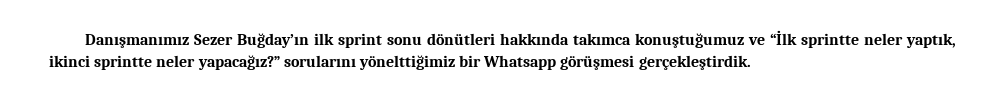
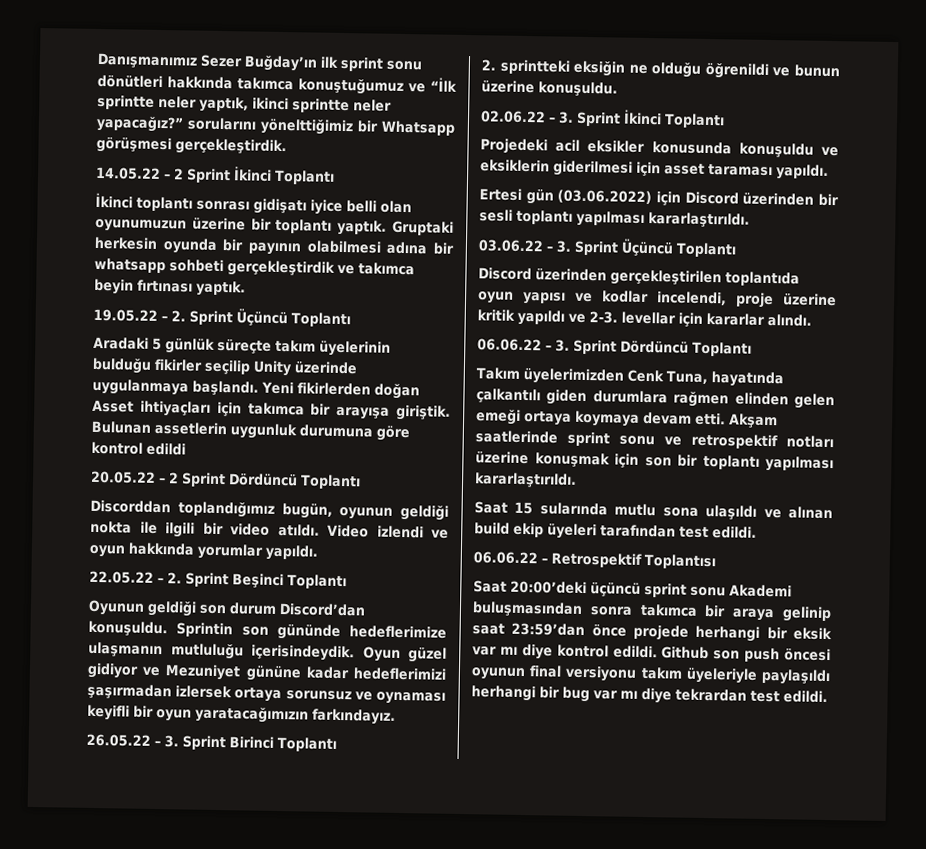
(751, 62) none -> [95,166,335,185] [95,192,412,215] [95,217,455,236] [94,236,454,256] [94,257,415,277] [94,278,246,297] [93,308,351,328] [93,336,391,357] [92,357,358,377] [92,378,420,400] [92,399,452,421] [91,420,410,442] [91,441,186,456] [90,470,361,490] [90,499,449,521] [90,520,449,539] [89,542,318,561] [89,570,347,590] [88,599,366,617] [88,620,447,641] [88,641,447,663] [87,662,446,682] [87,683,446,705] [87,704,396,725] [86,733,337,752] [481,59,840,79] [481,80,618,97] [480,109,725,129] [480,138,839,158] [480,159,829,180] [479,188,839,207] [479,209,750,228] [478,238,737,258] [478,267,800,287] [477,290,837,309] [477,309,812,327] [477,338,752,357] [476,367,784,388] [476,388,835,410] [476,409,778,429] [475,430,834,450] [475,451,834,473] [474,472,577,488] [474,501,833,520] [474,522,757,540] [473,551,716,570] [473,580,792,598] [472,601,832,623] [472,622,832,642] [472,643,831,663] [471,665,831,686] [471,685,828,704] // 14.05.22 – 2 Sprint İkinci Toplantı // İkinci toplantı sonrası gidişatı iyice belli olan oyunumuzun üzerine bir toplantı yaptık. Gruptaki herkesin oyunda bir payının olabilmesi adına bir whatsapp sohbeti gerçekleştirdik ve takımca beyin fırtınası yaptık. // 19.05.22 – 2. Sprint Üçüncü Toplantı // Aradaki 5 günlük süreçte takım üyelerinin bulduğu fikirler seçilip Unity üzerinde uygulanmaya başlandı. Yeni fikirlerden doğan Asset ihtiyaçları için takımca bir arayışa giriştik. Bulunan assetlerin uygunluk durumuna göre kontrol edildi // 20.05.22 – 2 Sprint Dördüncü Toplantı // Discorddan toplandığımız bugün, oyunun geldiği nokta ile ilgili bir video atıldı. Video izlendi ve oyun hakkında yorumlar yapıldı. // 22.05.22 – 2. Sprint Beşinci Toplantı // Oyunun geldiği son durum Discord’dan konuşuldu. Sprintin son gününde hedeflerimize ulaşmanın mutluluğu içerisindeydik. Oyun güzel gidiyor ve Mezuniyet gününe kadar hedeflerimizi şaşırmadan izlersek ortaya sorunsuz ve oynaması keyifli bir oyun yaratacağımızın farkındayız. // 26.05.22 – 3. Sprint Birinci Toplantı // 2. sprintteki eksiğin ne olduğu öğrenildi ve bunun üzerine konuşuldu. // 02.06.22 – 3. Sprint İkinci Toplantı // Projedeki acil eksikler konusunda konuşuldu ve eksiklerin giderilmesi için asset taraması yapıldı. // Ertesi gün (03.06.2022) için Discord üzerinden bir sesli toplantı yapılması kararlaştırıldı. // 03.06.22 – 3. Sprint Üçüncü Toplantı // Discord üzerinden gerçekleştirilen toplantıda oyun yapısı ve kodlar incelendi, proje üzerine kritik yapıldı ve 2-3. levellar için kararlar alındı. // 06.06.22 – 3. Sprint Dördüncü Toplantı // Takım üyelerimizden Cenk Tuna, hayatında çalkantılı giden durumlara rağmen elinden gelen emeği ortaya koymaya devam etti. Akşam saatlerinde sprint sonu ve retrospektif notları üzerine konuşmak için son bir toplantı yapılması kararlaştırıldı. // Saat 15 sularında mutlu sona ulaşıldı ve alınan build ekip üyeleri tarafından test edildi. // 06.06.22 – Retrospektif Toplantısı // Saat 20:00’deki üçüncü sprint sonu Akademi buluşmasından sonra takımca bir araya gelinip saat 23:59’dan önce projede herhangi bir eksik var mı diye kontrol edildi. Github son push öncesi oyunun final versiyonu takım üyeleriyle paylaşıldı herhangi bir bug var mı diye tekrardan test edildi.

